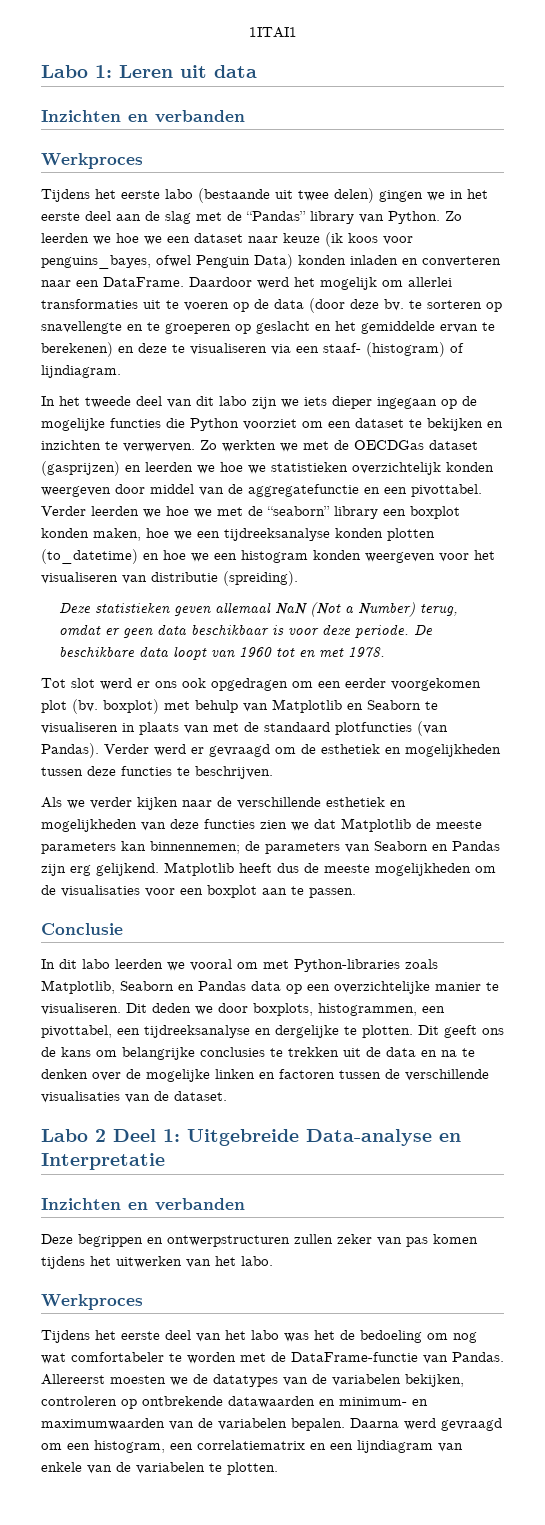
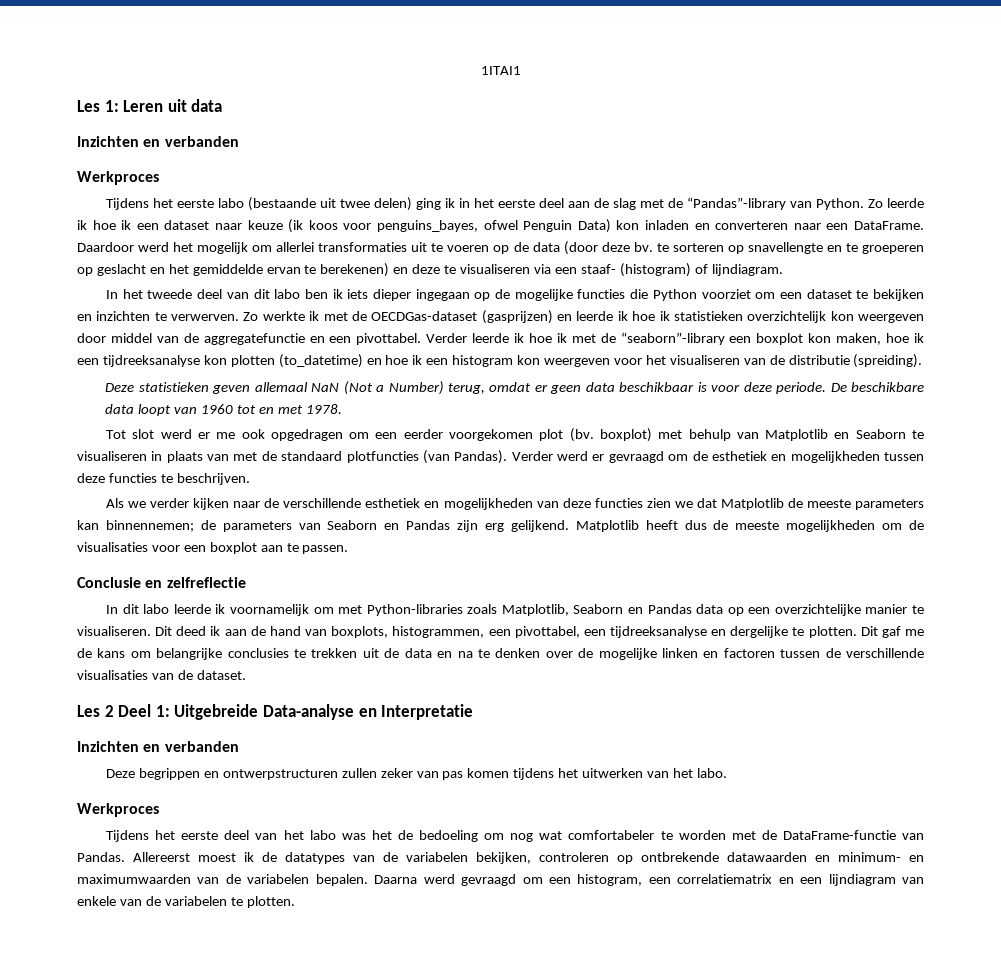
[41,65,88,78] Labo -> [77,100,100,112] Les
[379,190,445,202] gingen we -> [416,198,456,210] ging ik
[246,211,354,224] “Pandas” library -> [687,197,787,210] “Pandas”-library
[41,233,162,245] leerden we hoe we -> [887,198,925,208] [77,220,132,230] leerde ik hoe ik
[298,255,346,265] konden -> [616,220,640,230] kon
[252,397,299,409] zijn we -> [304,289,343,299] ben ik
[222,440,478,452] [41,461,266,476] werkten we met de OECDGas dataset (gasprijzen) en leerden we hoe we -> [262,310,670,324] werkte ik met de OECDGas-dataset (gasprijzen) en leerde ik hoe ik
[446,462,494,472] konden -> [830,311,854,321] kon
[91,506,460,519] [41,528,89,538] leerden we hoe we met de “seaborn” library een boxplot konden -> [472,332,832,345] leerde ik hoe ik met de “seaborn”-library een boxplot kon
[174,528,383,541] we een tijdreeksanalyse konden -> [914,333,925,343] [77,355,227,367] ik een tijdreeksanalyse kon
[191,553,209,562] we -> [412,355,423,365] ik
[313,550,361,560] konden -> [517,355,541,365] kon
(147, 579) none -> [769,355,785,365] de
[155,681,177,688] ons -> [216,432,236,439] me
(123, 929) none -> [145,577,246,588] en zelfreflectie
[115,959,232,971] leerden we vooral -> [173,604,309,616] leerde ik voornamelijk
[152,1003,248,1015] deden we door -> [176,626,328,636] deed ik aan de hand van
[444,1025,504,1038] geeft ons -> [881,626,924,638] gaf me
[41,1129,88,1142] Labo -> [77,705,100,717] Les
[110,1375,188,1386] moesten we -> [198,852,254,862] moest ik

